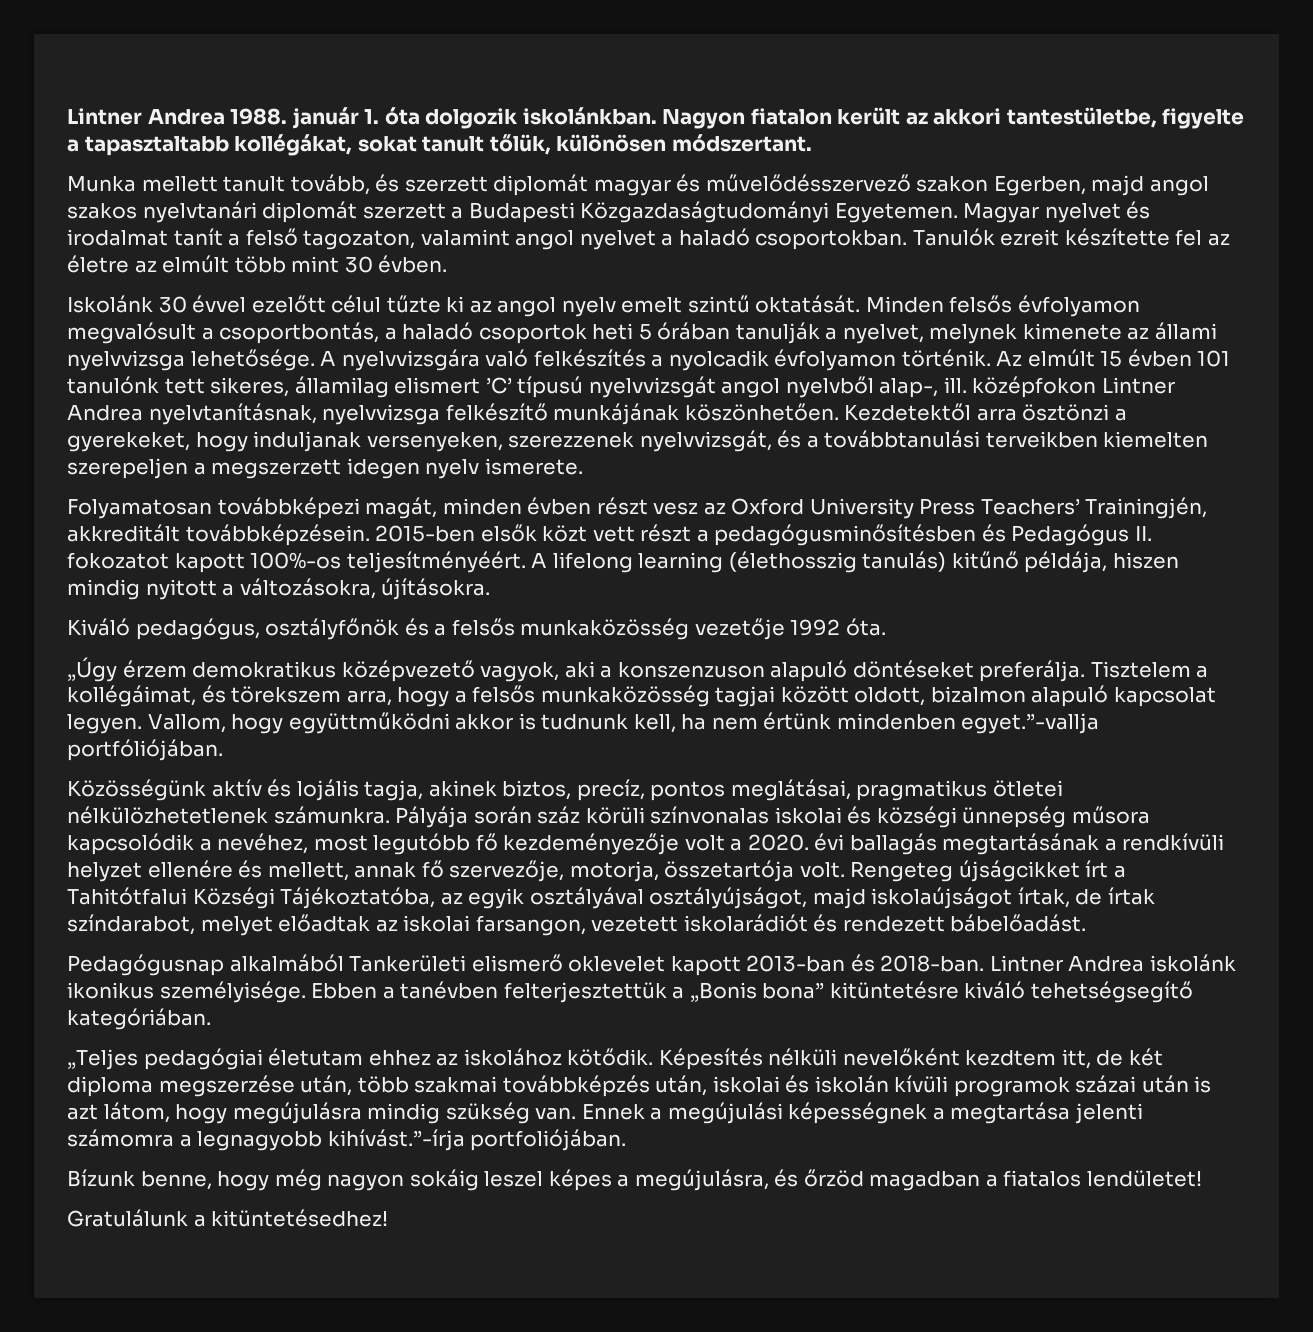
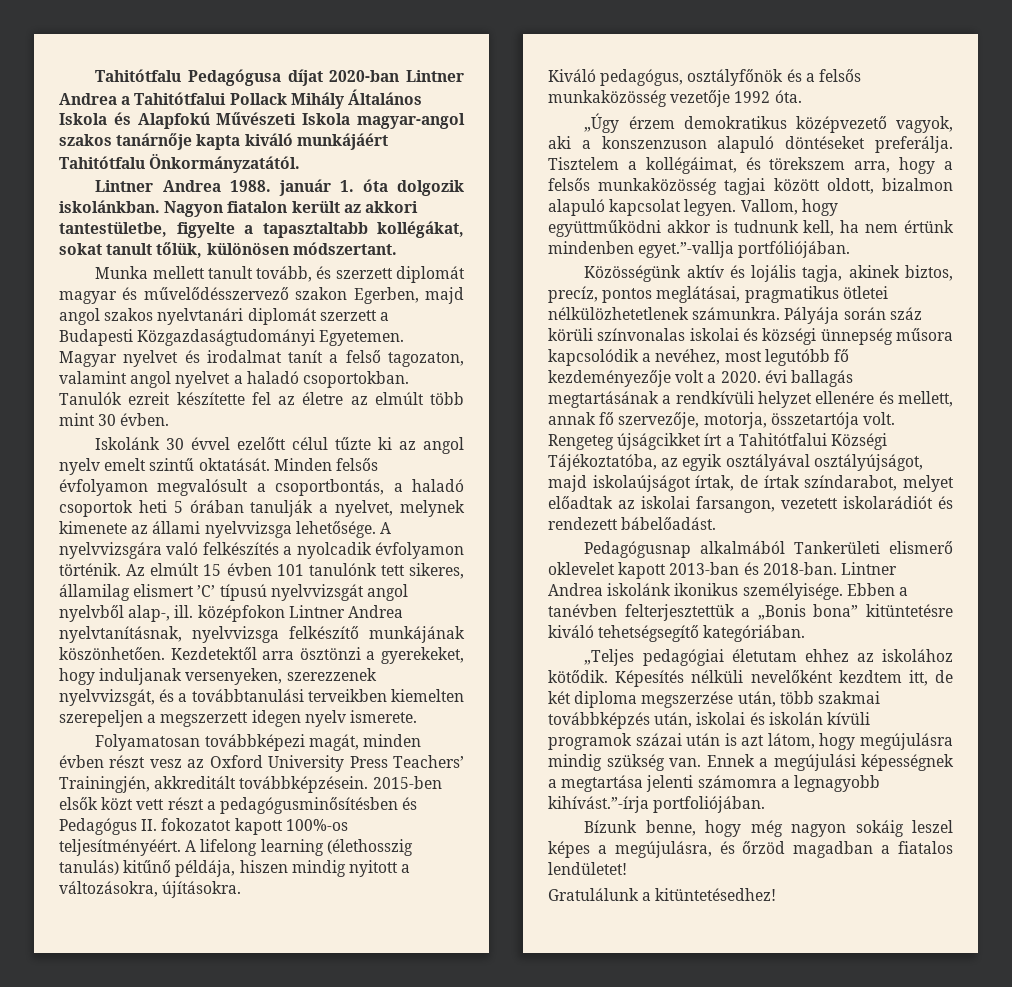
(67, 116) none -> [95,69,464,86] [59,89,422,109] [59,112,466,129] [59,133,388,150] [59,153,301,173] Tahitótfalu Pedagógusa díjat 2020-ban Lintner Andrea a Tahitótfalui Pollack Mihály Általános Iskola és Alapfokú Művészeti Iskola magyar-angol szakos tanárnője kapta kiváló munkájáért Tahitótfalu Önkormányzatától. //

